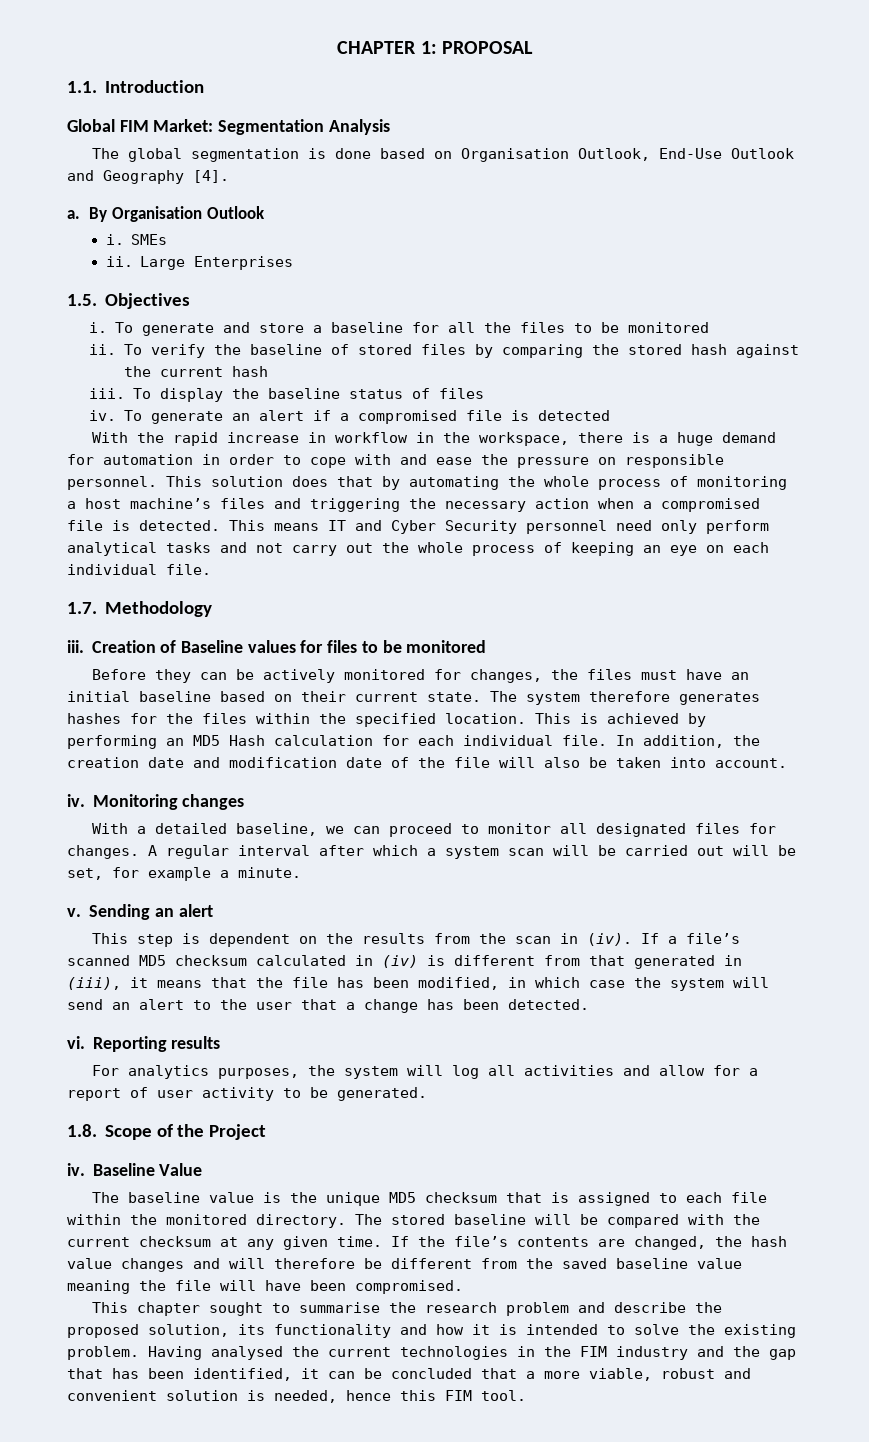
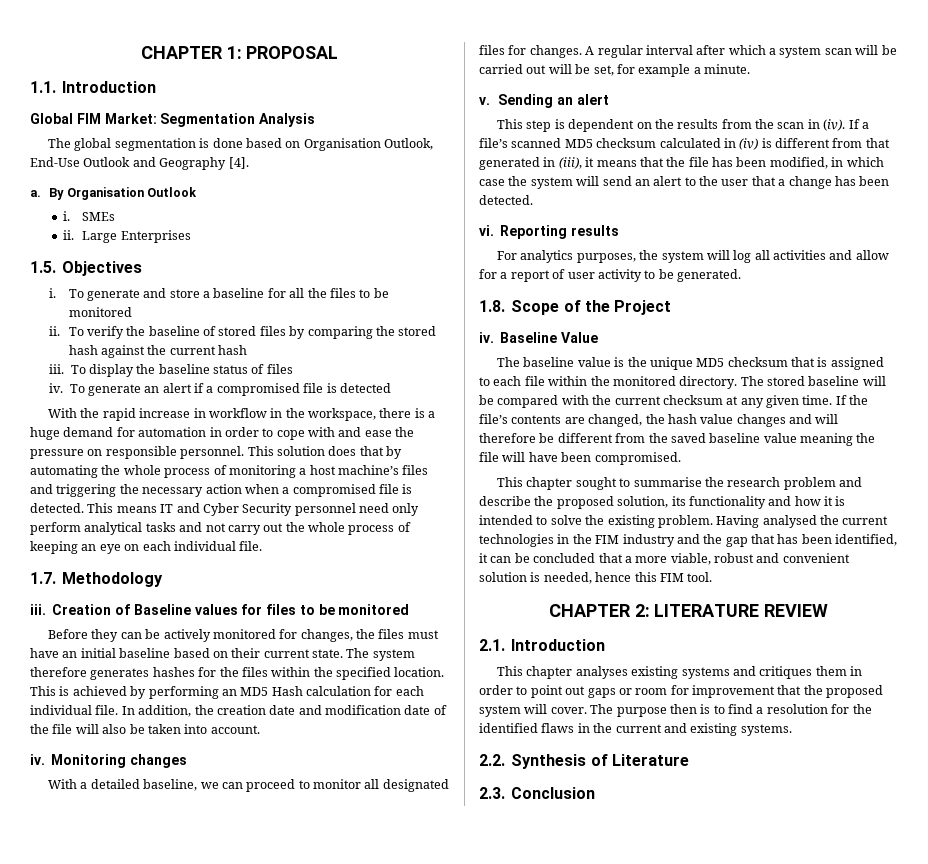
(526, 1395) none -> [548,604,829,617] [479,639,606,651] [497,666,863,679] [479,685,884,698] [479,704,872,717] [479,723,792,736] [479,754,689,769] [479,787,596,799] // CHAPTER 2: LITERATURE REVIEW // 2.1. Introduction // This chapter analyses existing systems and critiques them in order to point out gaps or room for improvement that the proposed system will cover. The purpose then is to find a resolution for the identified flaws in the current and existing systems. // 2.2. Synthesis of Literature // 2.3. Conclusion

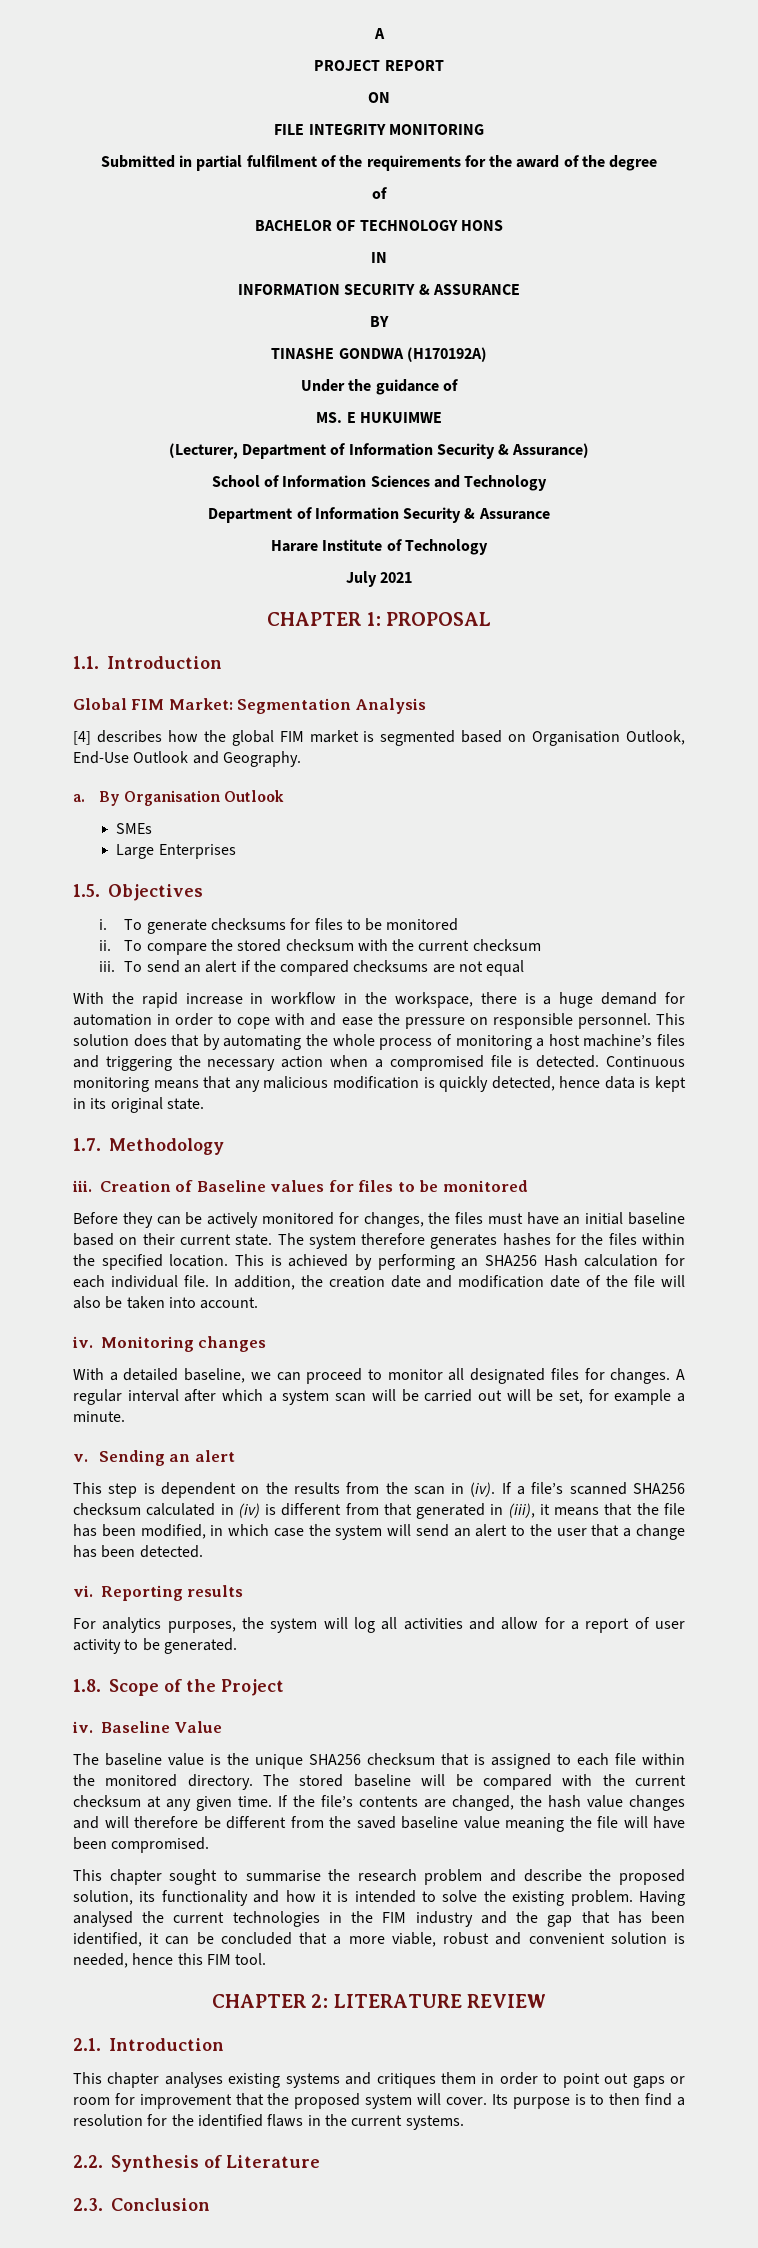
(140, 52) none -> [373,28,385,39] [314,60,444,71] [368,92,390,103] [274,124,484,135] [100,155,658,171] [372,187,387,199] [255,220,503,231] [371,252,387,263] [238,284,520,295] [370,316,389,327] [271,347,487,362] [301,379,458,395] [316,412,442,423] [168,443,590,459] [211,475,548,491] [208,507,550,523] [271,539,488,555] [345,571,413,587] A // PROJECT REPORT // ON // FILE INTEGRITY MONITORING // Submitted in partial fulfilment of the requirements for the award of the degree // of // BACHELOR OF TECHNOLOGY HONS // IN // INFORMATION SECURITY & ASSURANCE // BY // TINASHE GONDWA (H170192A) // Under the guidance of // MS. E HUKUIMWE // (Lecturer, Department of Information Security & Assurance) // School of Information Sciences and Technology // Department of Information Security & Assurance // Harare Institute of Technology // July 2021 //
[48,138,243,151] The global segmentation is done -> [73,730,456,746] [4] describes how the global FIM market is segmented
[159,157,249,170] Geography [4]. -> [222,751,301,767] Geography.
[63,211,71,221] i. -> (284, 796) none
[63,230,75,240] ii. -> (153, 828) none
[143,288,327,298] and store a baseline for all the -> [210,918,311,930] checksums for
[86,326,437,339] [68,345,248,358] verify the baseline of stored files by comparing the stored hash against the current hash -> [146,939,541,955] compare the stored checksum with the current checksum
[88,364,293,377] [49,383,391,396] display the baseline status of files // iv. To generate an alert if a compromised file is detected -> [146,960,525,976] send an alert if the compared checksums are not equal
[87,503,420,516] [30,522,411,535] [30,541,263,554] This means IT and Cyber Security personnel need only perform analytical tasks and not carry out the whole process of keeping an eye on each individual file. -> [606,1056,685,1067] [73,1076,687,1092] [73,1097,204,1113] Continuous monitoring means that any malicious modification is quickly detected, hence data is kept in its original state.
[240,687,269,696] MD5 -> [485,1255,538,1266] SHA256
[564,139,593,148] MD5 -> [633,1483,685,1494] SHA256
[696,358,725,367] MD5 -> [309,1754,361,1765] SHA256
[590,704,697,717] The purpose then -> [491,2094,570,2109] Its purpose
(725, 709) none -> [609,2093,641,2105] then
[663,723,738,736] and existing -> (403, 2120) none

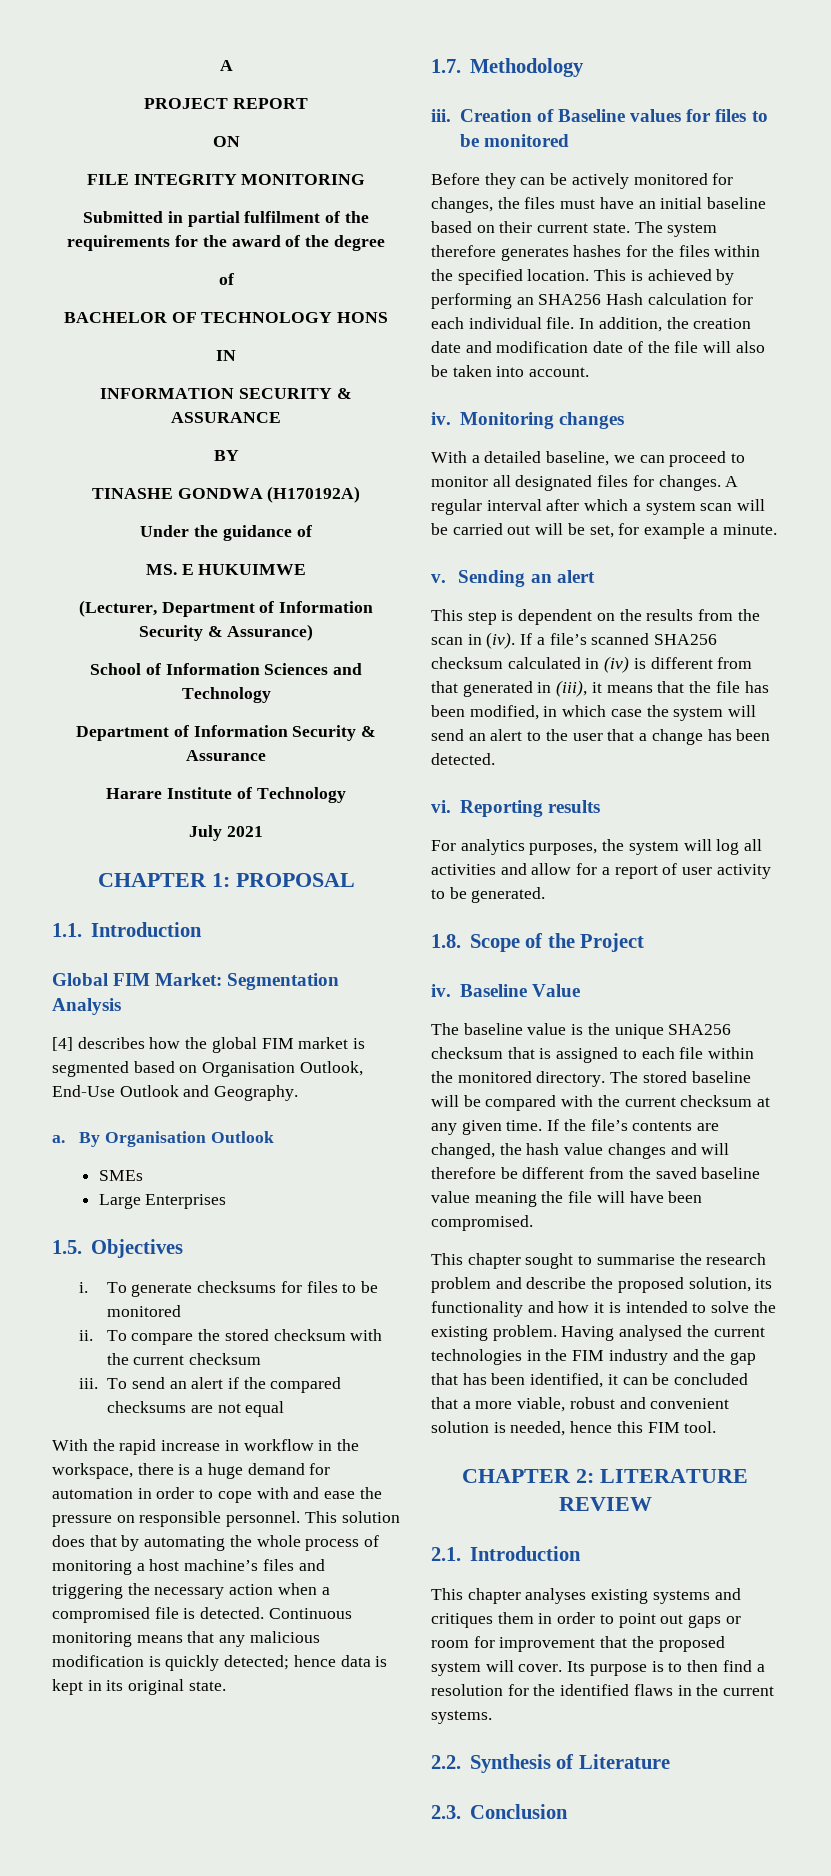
[491,1076,555,1091] detected, -> [224,1655,290,1670] detected;

